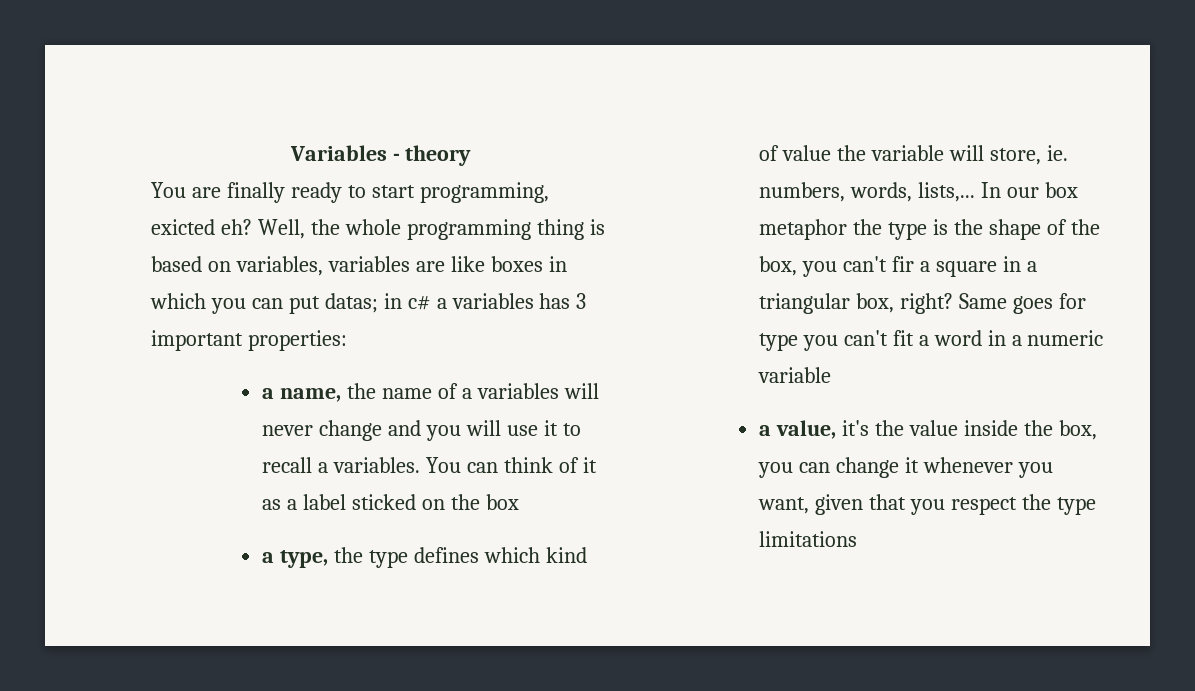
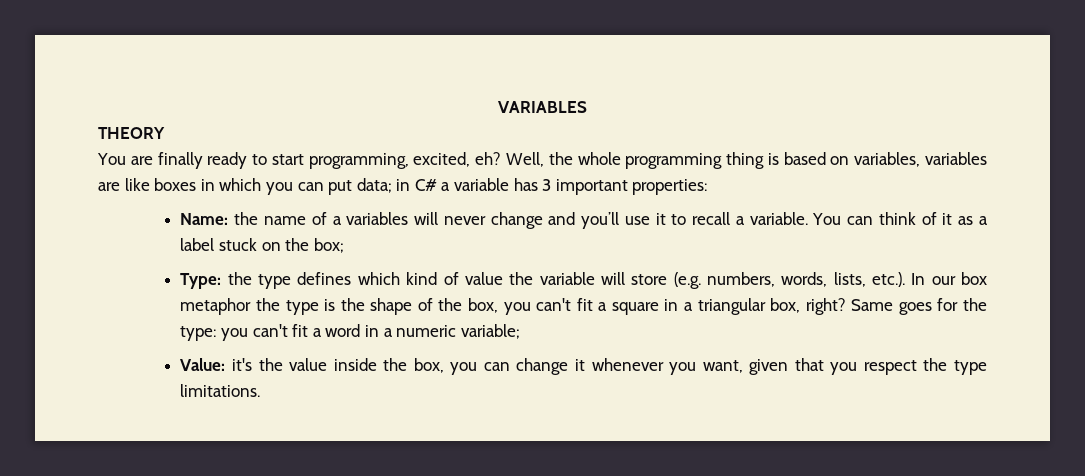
[289,145,472,166] Variables - theory -> [498,101,588,113] [98,127,165,139] VARIABLES // THEORY
[151,219,215,235] exicted -> [413,152,471,167] excited,
[324,293,534,313] datas; in c# a variables -> [356,178,510,193] data; in C# a variable
[261,388,341,402] a name, -> [180,213,229,225] Name:
[425,420,501,441] you will -> [581,212,620,229] you’ll
[332,457,420,473] variables. -> [749,212,808,225] variable.
[351,494,416,510] sticked -> [219,238,258,251] stuck
[485,494,519,510] [261,550,328,568] box // a type, -> [313,238,344,253] [180,273,222,289] box; // Type:
[989,145,1068,165] [758,182,975,202] store, ie. numbers, words, lists,... -> [631,272,905,289] store (e.g. numbers, words, lists, etc.).
[891,256,914,272] fir -> [576,298,593,311] fit
[758,333,798,351] type -> [963,298,988,311] [180,326,217,341] the type:
[757,367,831,383] [758,420,836,439] variable // a value, -> [460,324,520,339] [180,358,226,371] variable; // Value:
[758,531,857,547] limitations -> [180,384,261,397] limitations.

